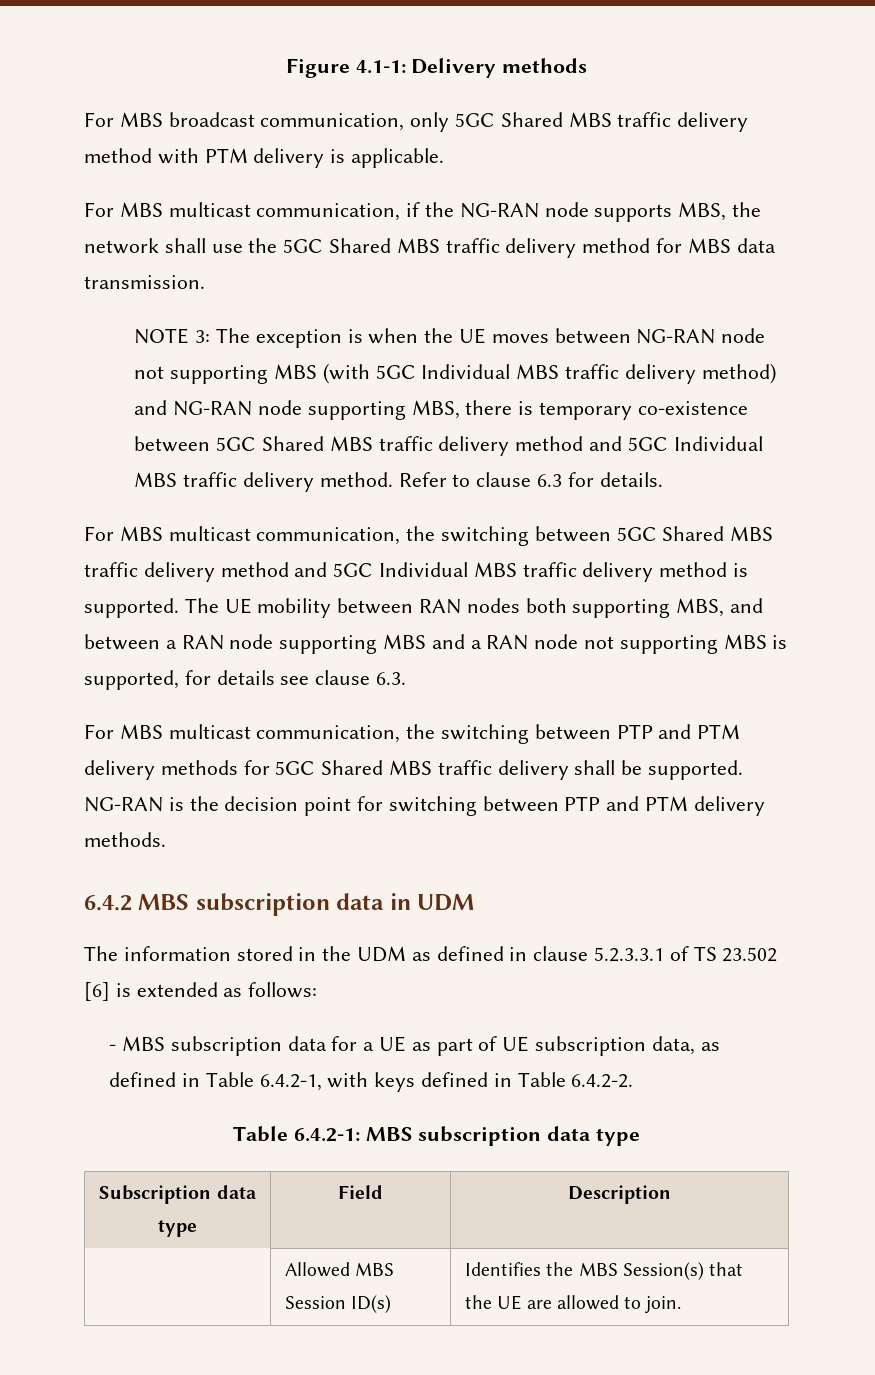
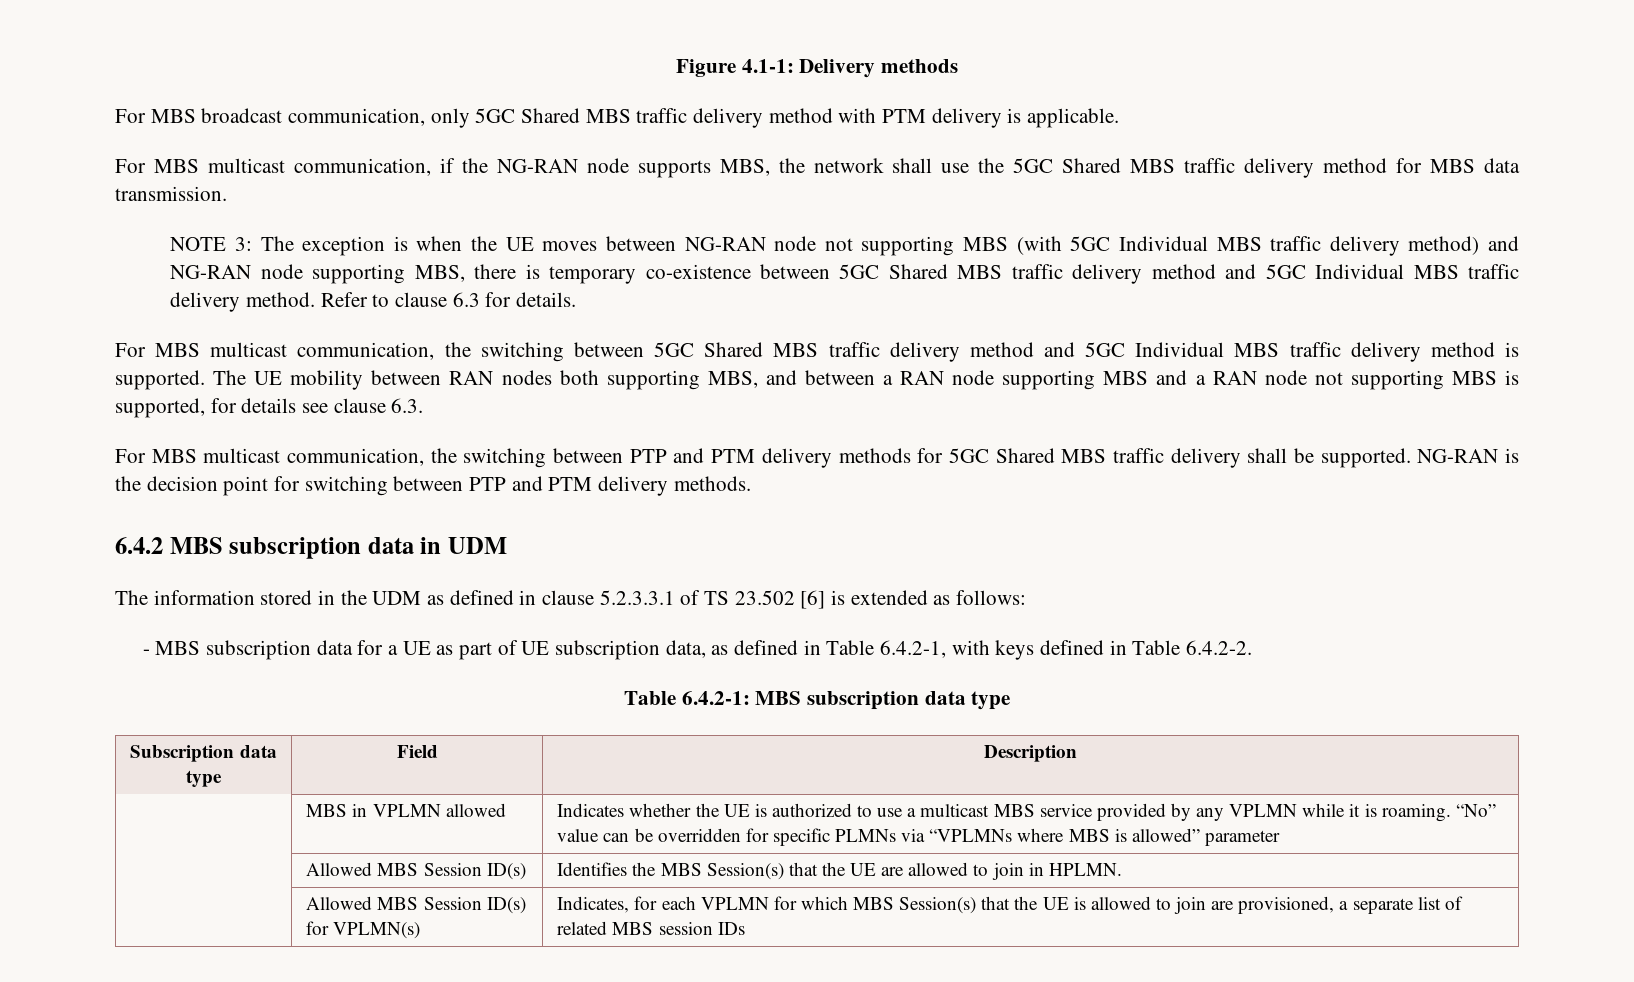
(671, 1194) none -> [306,803,506,817] [557,803,1496,822] [557,828,1280,846] // | MBS in VPLMN allowed | Indicates whether the UE is authorized to use a multicast MBS service provided by any VPLMN while it is roaming. “No” value can be overridden for specific PLMNs via “VPLMNs where MBS is allowed” parameter
[645,1296,682,1314] join. -> [991,863,1122,880] [306,896,526,914] [306,921,421,939] [557,896,1463,914] [557,921,745,935] join in HPLMN. // | Allowed MBS Session ID(s) for VPLMN(s) | Indicates, for each VPLMN for which MBS Session(s) that the UE is allowed to join are provisioned, a separate list of related MBS session IDs

